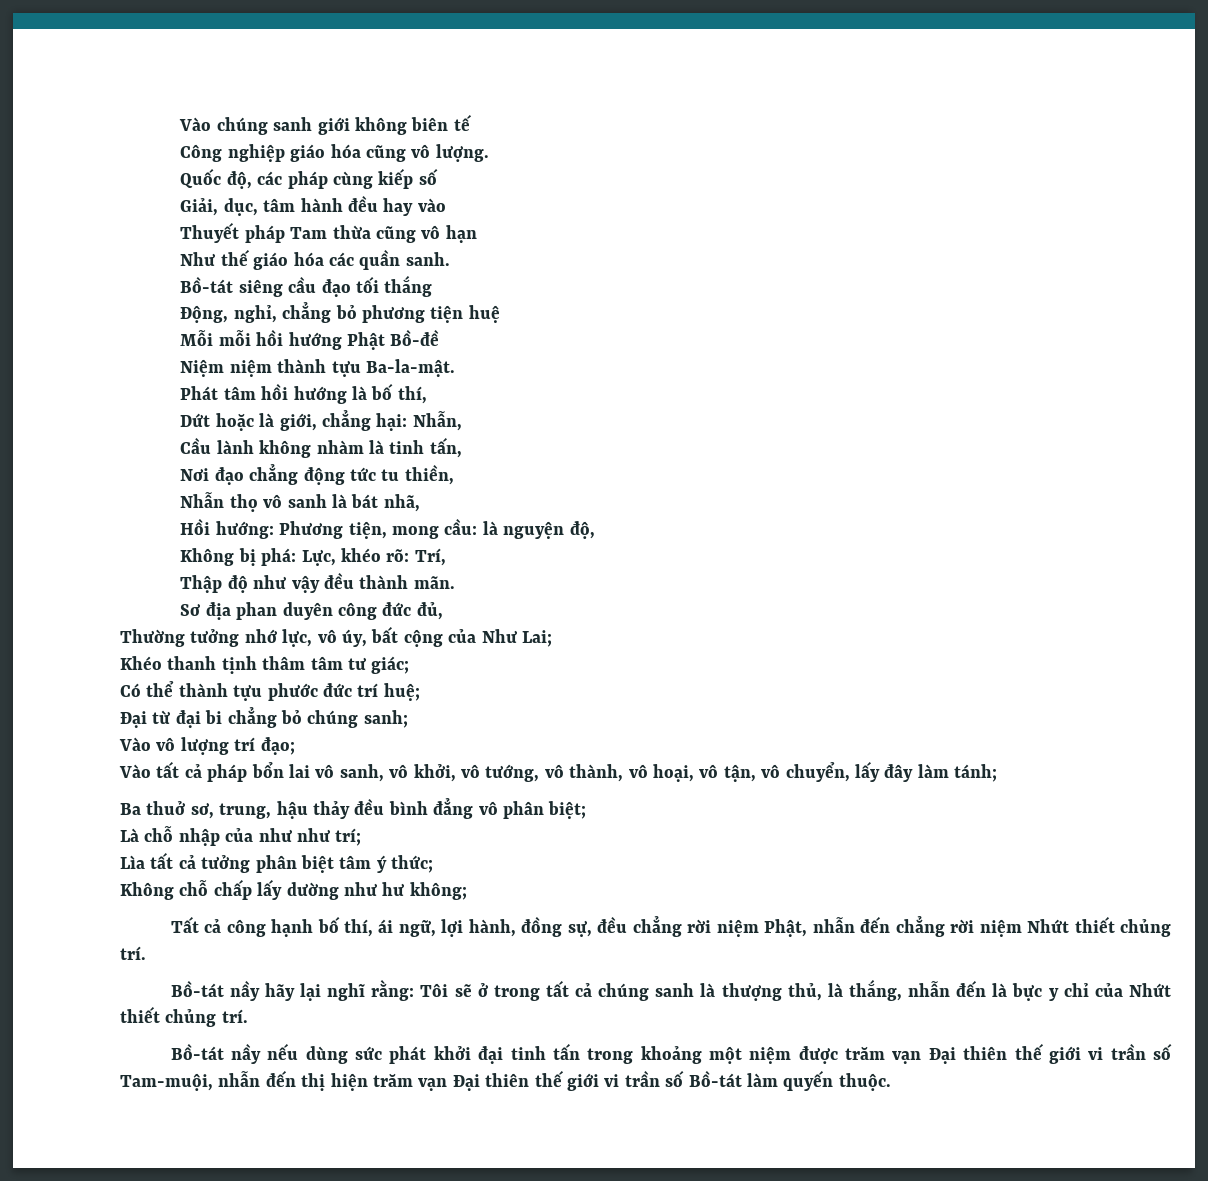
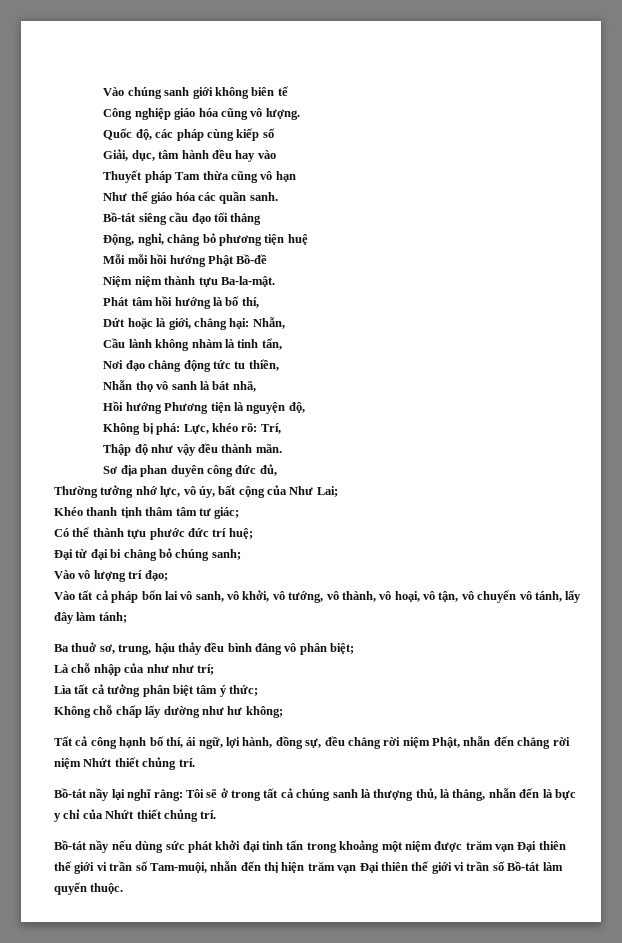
[215,519,478,539] hướng: Phương tiện, mong cầu: -> [125,402,231,414] hướng Phương tiện
[785,762,850,782] chuyển, -> [477,590,562,603] chuyển vô tánh,
[264,983,295,1001] hãy -> (110, 794) none

